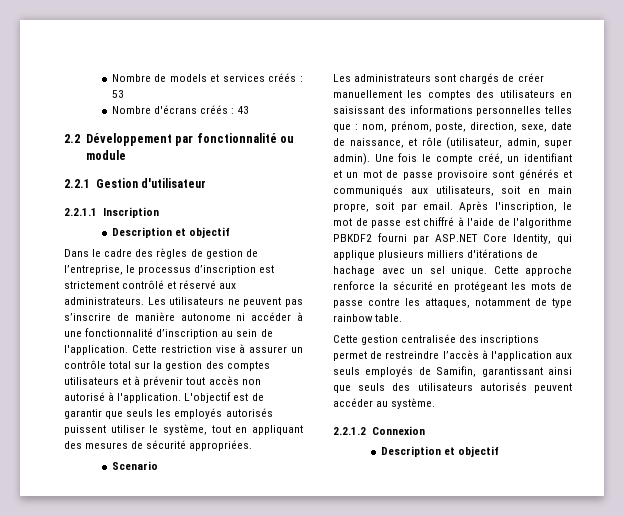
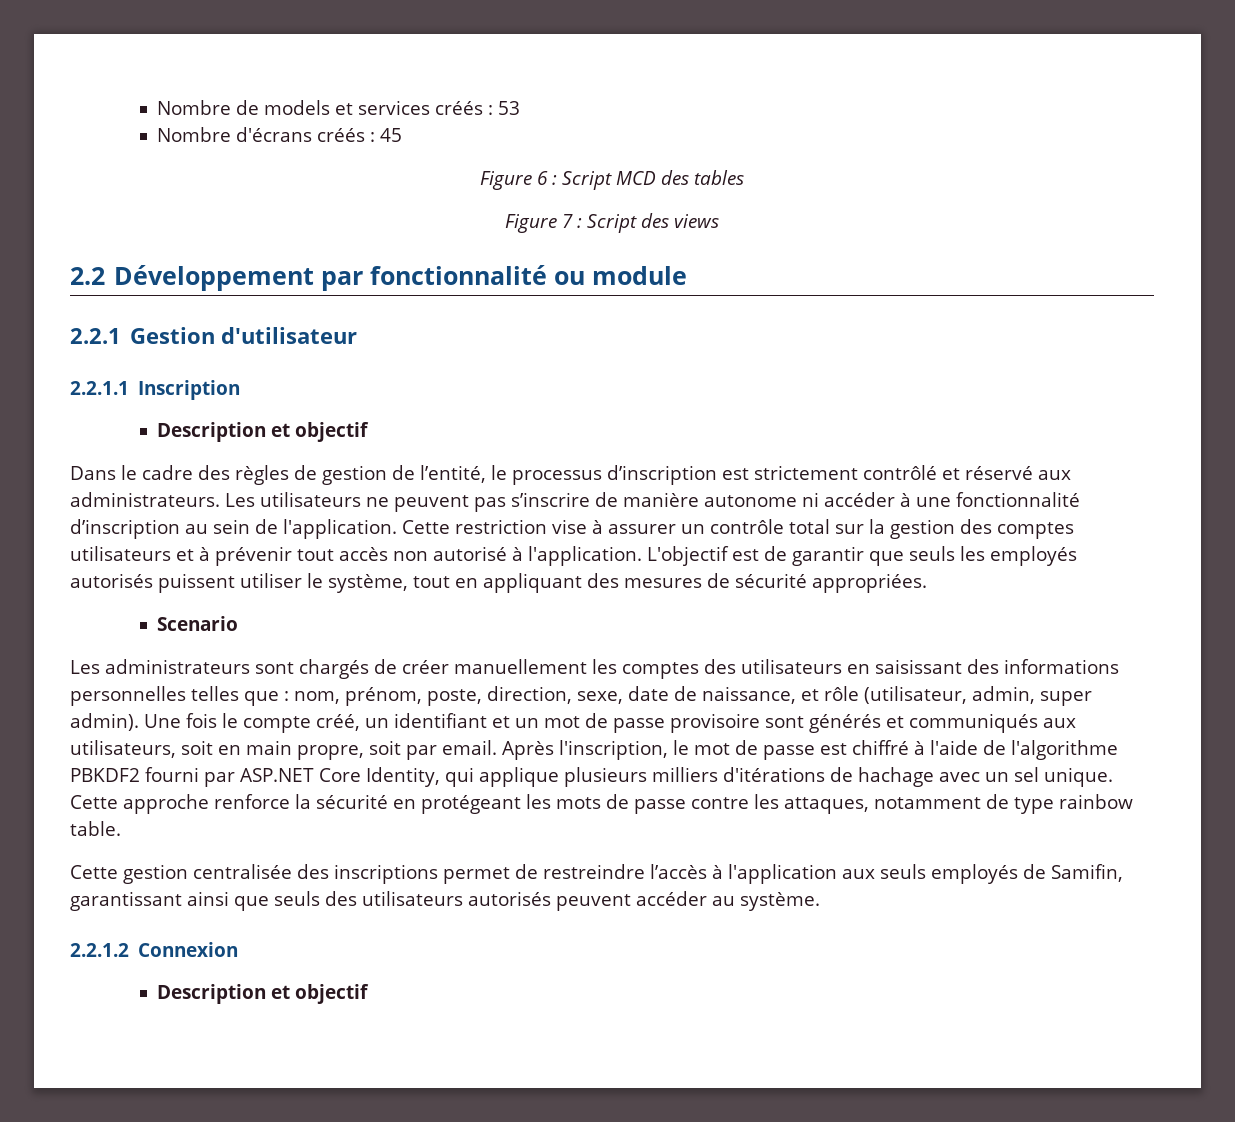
[237,106,250,114] 43 -> [379,128,402,142] [480,170,744,190] [505,213,719,233] 45 // Figure 6 : Script MCD des tables // Figure 7 : Script des views
[64,265,123,275] l’entreprise, -> [420,465,486,483] l’entité,

